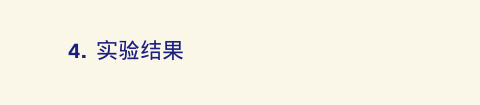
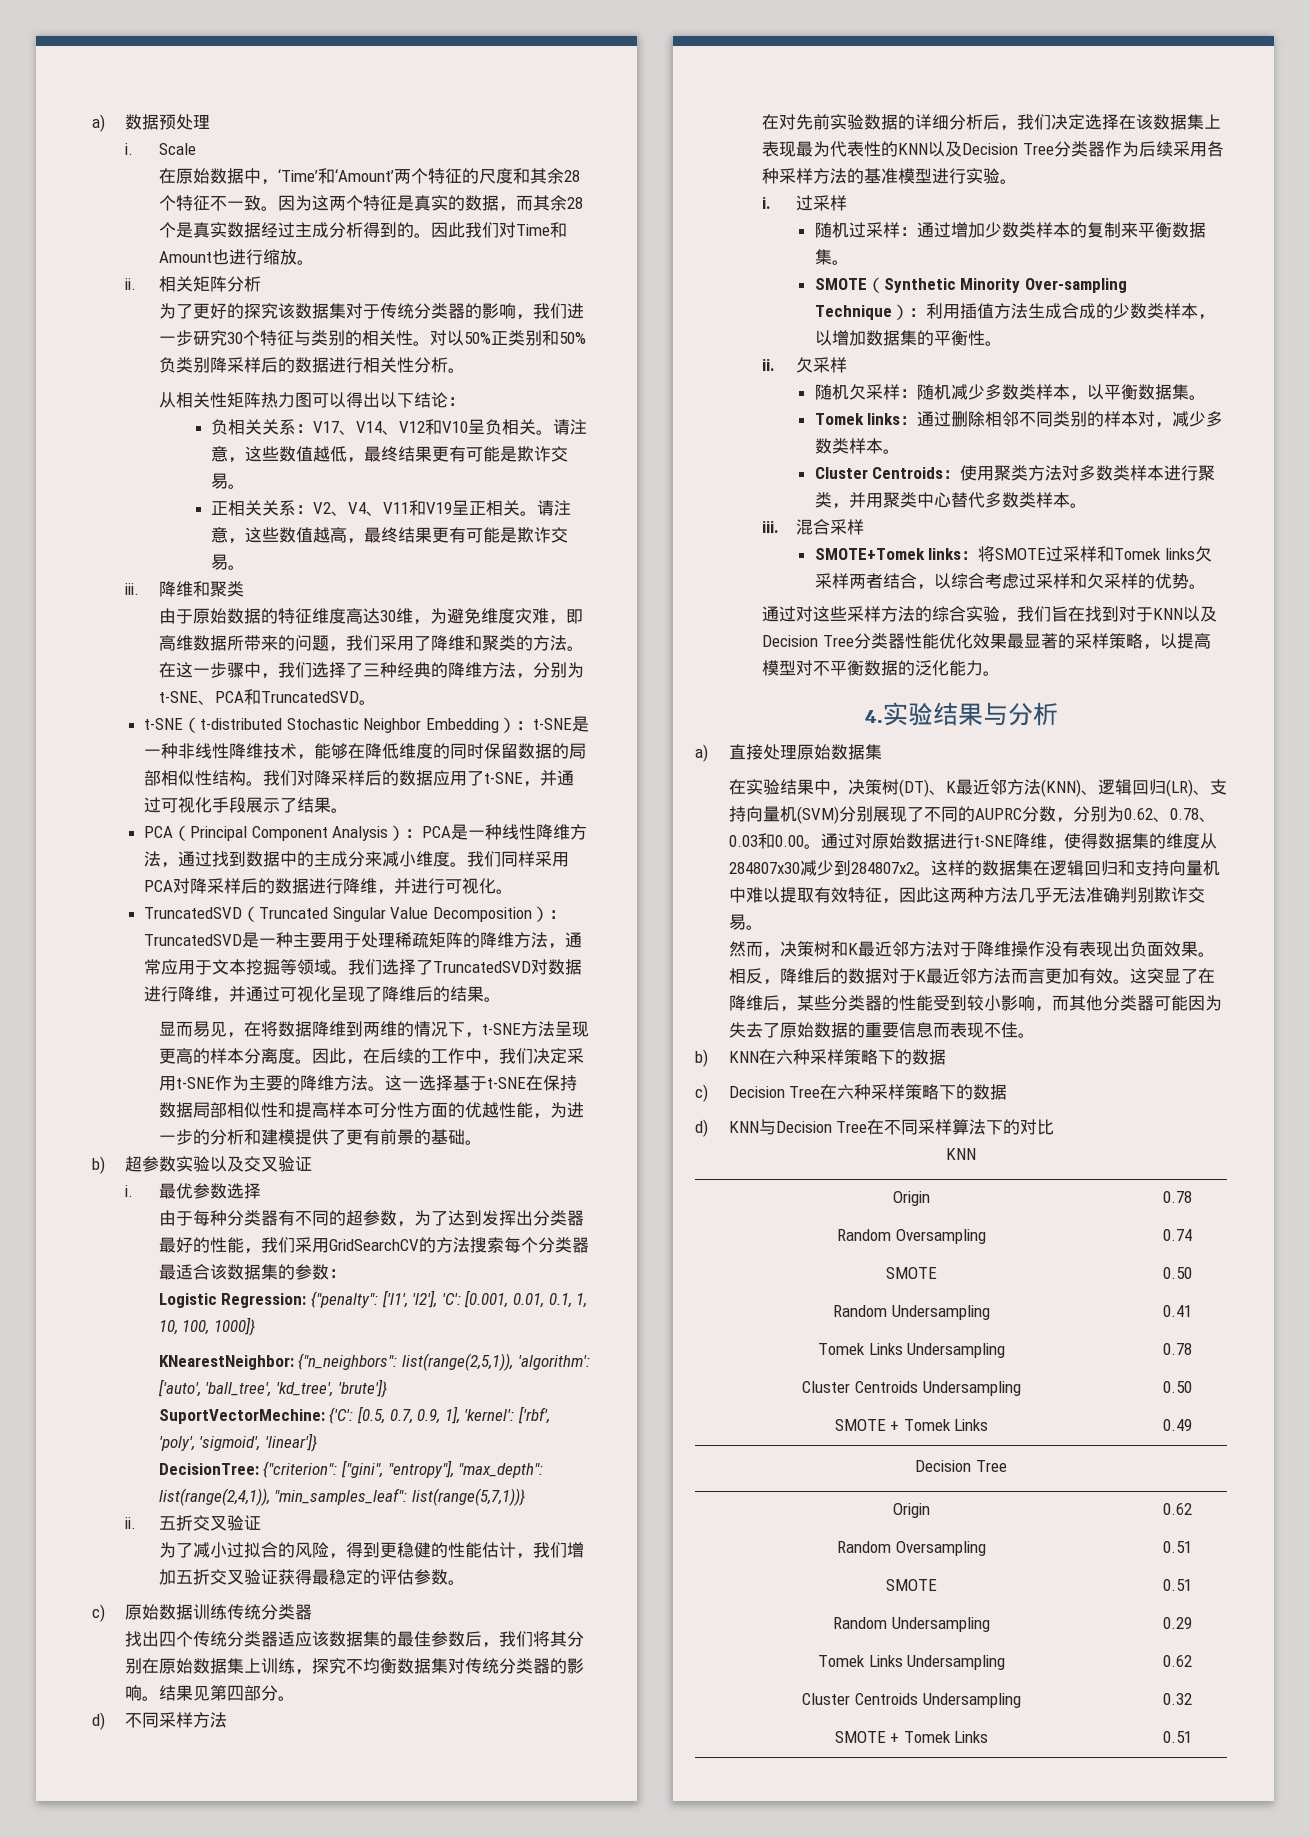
[68,40,184,61] 4.实验结果 -> [91,114,211,132] [125,143,196,155] [158,168,580,185] [158,195,583,212] [158,222,567,238] [158,249,314,265] [125,276,261,292] [158,303,584,320] [158,330,586,346] [158,357,465,373] [158,392,465,408] [211,419,588,435] [211,446,569,463] [211,473,246,489] [211,500,572,516] [211,527,569,544] [211,554,246,570] [125,581,244,597] [158,608,583,625] [158,635,584,652] [158,662,584,679] [158,689,376,705] [143,716,589,733] [143,743,586,760] [143,770,574,787] [143,797,348,813] [143,824,588,841] [143,851,569,868] [143,878,513,895] [143,906,566,922] [143,932,582,949] [143,959,582,975] [143,986,501,1003] [158,1021,589,1038] [158,1048,584,1065] [158,1075,577,1091] [158,1102,584,1119] [158,1129,482,1145] [91,1156,313,1174] [125,1183,261,1199] [158,1210,584,1227] [158,1237,589,1254] [158,1264,346,1280] [158,1290,588,1308] [158,1317,255,1336] [158,1353,590,1371] [157,1379,387,1398] [158,1406,550,1424] [158,1433,317,1452] [158,1460,544,1478] [158,1488,525,1506] [125,1515,261,1531] [158,1542,584,1559] [158,1569,465,1585] [91,1604,313,1622] [125,1631,585,1648] [125,1658,585,1675] [125,1685,296,1701] [91,1712,228,1730] [762,114,1222,131] [762,141,1224,157] [762,168,1018,184] [762,195,847,211] [814,222,1206,238] [814,249,849,265] [814,277,1127,293] [814,303,1215,320] [814,330,1002,346] [762,357,847,373] [814,384,1206,401] [814,411,1224,428] [814,438,900,454] [814,465,1216,481] [814,492,1087,509] [762,519,864,535] [814,546,1212,562] [814,573,1206,590] [762,606,1218,623] [762,633,1211,650] [762,660,1001,676] [864,702,1058,726] [695,744,882,762] [728,779,1227,797] [728,806,1216,824] [728,833,1217,850] [728,860,1220,876] [728,887,1205,904] [728,914,763,930] [728,941,1215,958] [728,968,1215,985] [728,995,1222,1012] [728,1022,1035,1038] [695,1049,946,1067] [695,1084,1008,1102] [695,1119,1055,1137] [946,1148,976,1160] [893,1191,930,1206] [1162,1191,1192,1203] [837,1229,986,1244] [1162,1229,1192,1241] [886,1267,937,1279] [1162,1267,1192,1279] [833,1305,990,1320] [1162,1305,1192,1317] [817,1343,1006,1358] [1162,1343,1192,1355] [802,1381,1021,1396] [1162,1381,1192,1393] [834,1419,989,1431] [1162,1419,1192,1431] [915,1460,1007,1472] [893,1503,930,1518] [1162,1503,1192,1515] [837,1541,986,1556] [1162,1541,1192,1553] [886,1579,937,1591] [1162,1579,1192,1591] [833,1617,990,1632] [1162,1617,1192,1629] [817,1655,1006,1670] [1162,1655,1192,1667] [802,1693,1021,1708] [1162,1693,1192,1705] [834,1731,989,1743] [1162,1731,1192,1743] a)数据预处理 // i. Scale // 在原始数据中，‘Time’和‘Amount’两个特征的尺度和其余28个特征不一致。因为这两个特征是真实的数据，而其余28个是真实数据经过主成分析得到的。因此我们对Time和Amount也进行缩放。 // ii.相关矩阵分析 // 为了更好的探究该数据集对于传统分类器的影响，我们进一步研究30个特征与类别的相关性。对以50%正类别和50%负类别降采样后的数据进行相关性分析。 // 从相关性矩阵热力图可以得出以下结论： // 负相关关系：V17、V14、V12和V10呈负相关。请注意，这些数值越低，最终结果更有可能是欺诈交易。 // 正相关关系：V2、V4、V11和V19呈正相关。请注意，这些数值越高，最终结果更有可能是欺诈交易。 // iii.降维和聚类 // 由于原始数据的特征维度高达30维，为避免维度灾难，即高维数据所带来的问题，我们采用了降维和聚类的方法。在这一步骤中，我们选择了三种经典的降维方法，分别为t-SNE、PCA和TruncatedSVD。 // t-SNE（t-distributed Stochastic Neighbor Embedding）：t-SNE是一种非线性降维技术，能够在降低维度的同时保留数据的局部相似性结构。我们对降采样后的数据应用了t-SNE，并通过可视化手段展示了结果。 // PCA（Principal Component Analysis）：PCA是一种线性降维方法，通过找到数据中的主成分来减小维度。我们同样采用PCA对降采样后的数据进行降维，并进行可视化。 // TruncatedSVD（Truncated Singular Value Decomposition）：TruncatedSVD是一种主要用于处理稀疏矩阵的降维方法，通常应用于文本挖掘等领域。我们选择了TruncatedSVD对数据进行降维，并通过可视化呈现了降维后的结果。 // 显而易见，在将数据降维到两维的情况下，t-SNE方法呈现更高的样本分离度。因此，在后续的工作中，我们决定采用t-SNE作为主要的降维方法。这一选择基于t-SNE在保持数据局部相似性和提高样本可分性方面的优越性能，为进一步的分析和建模提供了更有前景的基础。 // b)超参数实验以及交叉验证 // i.最优参数选择 // 由于每种分类器有不同的超参数，为了达到发挥出分类器最好的性能，我们采用GridSearchCV的方法搜索每个分类器最适合该数据集的参数： // Logistic Regression: {"penalty": ['l1', 'l2'], 'C': [0.001, 0.01, 0.1, 1, 10, 100, 1000]} // KNearestNeighbor: {"n_neighbors": list(range(2,5,1)), 'algorithm': ['auto', 'ball_tree', 'kd_tree', 'brute']} // SuportVectorMechine: {'C': [0.5, 0.7, 0.9, 1], 'kernel': ['rbf', 'poly', 'sigmoid', 'linear']} // DecisionTree: {"criterion": ["gini", "entropy"], "max_depth": list(range(2,4,1)), "min_samples_leaf": list(range(5,7,1))} // ii.五折交叉验证 // 为了减小过拟合的风险，得到更稳健的性能估计，我们增加五折交叉验证获得最稳定的评估参数。 // c)原始数据训练传统分类器 // 找出四个传统分类器适应该数据集的最佳参数后，我们将其分别在原始数据集上训练，探究不均衡数据集对传统分类器的影响。结果见第四部分。 // d)不同采样方法 // 在对先前实验数据的详细分析后，我们决定选择在该数据集上表现最为代表性的KNN以及Decision Tree分类器作为后续采用各种采样方法的基准模型进行实验。 // i.过采样 // 随机过采样：通过增加少数类样本的复制来平衡数据集。 // SMOTE（Synthetic Minority Over-sampling Technique）：利用插值方法生成合成的少数类样本，以增加数据集的平衡性。 // ii.欠采样 // 随机欠采样：随机减少多数类样本，以平衡数据集。 // Tomek links：通过删除相邻不同类别的样本对，减少多数类样本。 // Cluster Centroids：使用聚类方法对多数类样本进行聚类，并用聚类中心替代多数类样本。 // iii.混合采样 // SMOTE+Tomek links：将SMOTE过采样和Tomek links欠采样两者结合，以综合考虑过采样和欠采样的优势。 // 通过对这些采样方法的综合实验，我们旨在找到对于KNN以及Decision Tree分类器性能优化效果最显著的采样策略，以提高模型对不平衡数据的泛化能力。 // 4.实验结果与分析 // a)直接处理原始数据集 // 在实验结果中，决策树(DT)、K最近邻方法(KNN)、逻辑回归(LR)、支持向量机(SVM)分别展现了不同的AUPRC分数，分别为0.62、0.78、0.03和0.00。通过对原始数据进行t-SNE降维，使得数据集的维度从284807x30减少到284807x2。这样的数据集在逻辑回归和支持向量机中难以提取有效特征，因此这两种方法几乎无法准确判别欺诈交易。 // 然而，决策树和K最近邻方法对于降维操作没有表现出负面效果。相反，降维后的数据对于K最近邻方法而言更加有效。这突显了在降维后，某些分类器的性能受到较小影响，而其他分类器可能因为失去了原始数据的重要信息而表现不佳。 // b) KNN在六种采样策略下的数据 // c) Decision Tree在六种采样策略下的数据 // d) KNN与Decision Tree在不同采样算法下的对比 // KNN // Origin | 0.78 // Random Oversampling | 0.74 // SMOTE | 0.50 // Random Undersampling | 0.41 // Tomek Links Undersampling | 0.78 // Cluster Centroids Undersampling | 0.50 // SMOTE + Tomek Links | 0.49 // Decision Tree // Origin | 0.62 // Random Oversampling | 0.51 // SMOTE | 0.51 // Random Undersampling | 0.29 // Tomek Links Undersampling | 0.62 // Cluster Centroids Undersampling | 0.32 // SMOTE + Tomek Links | 0.51

